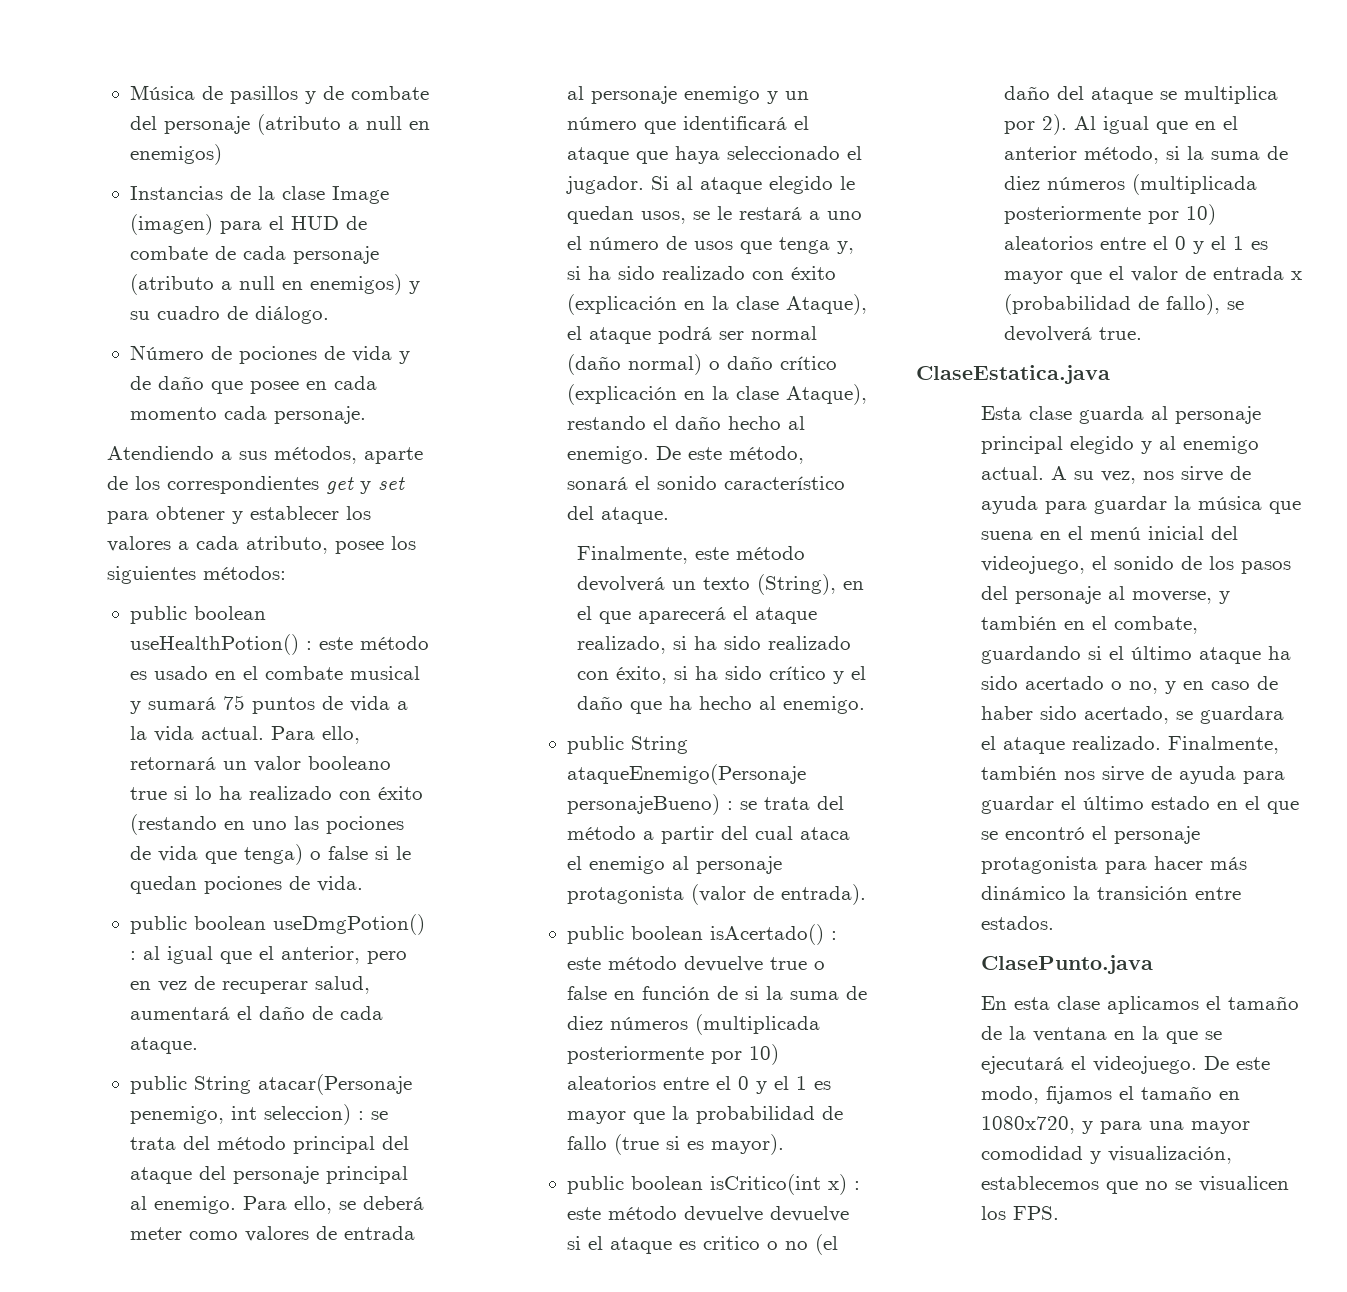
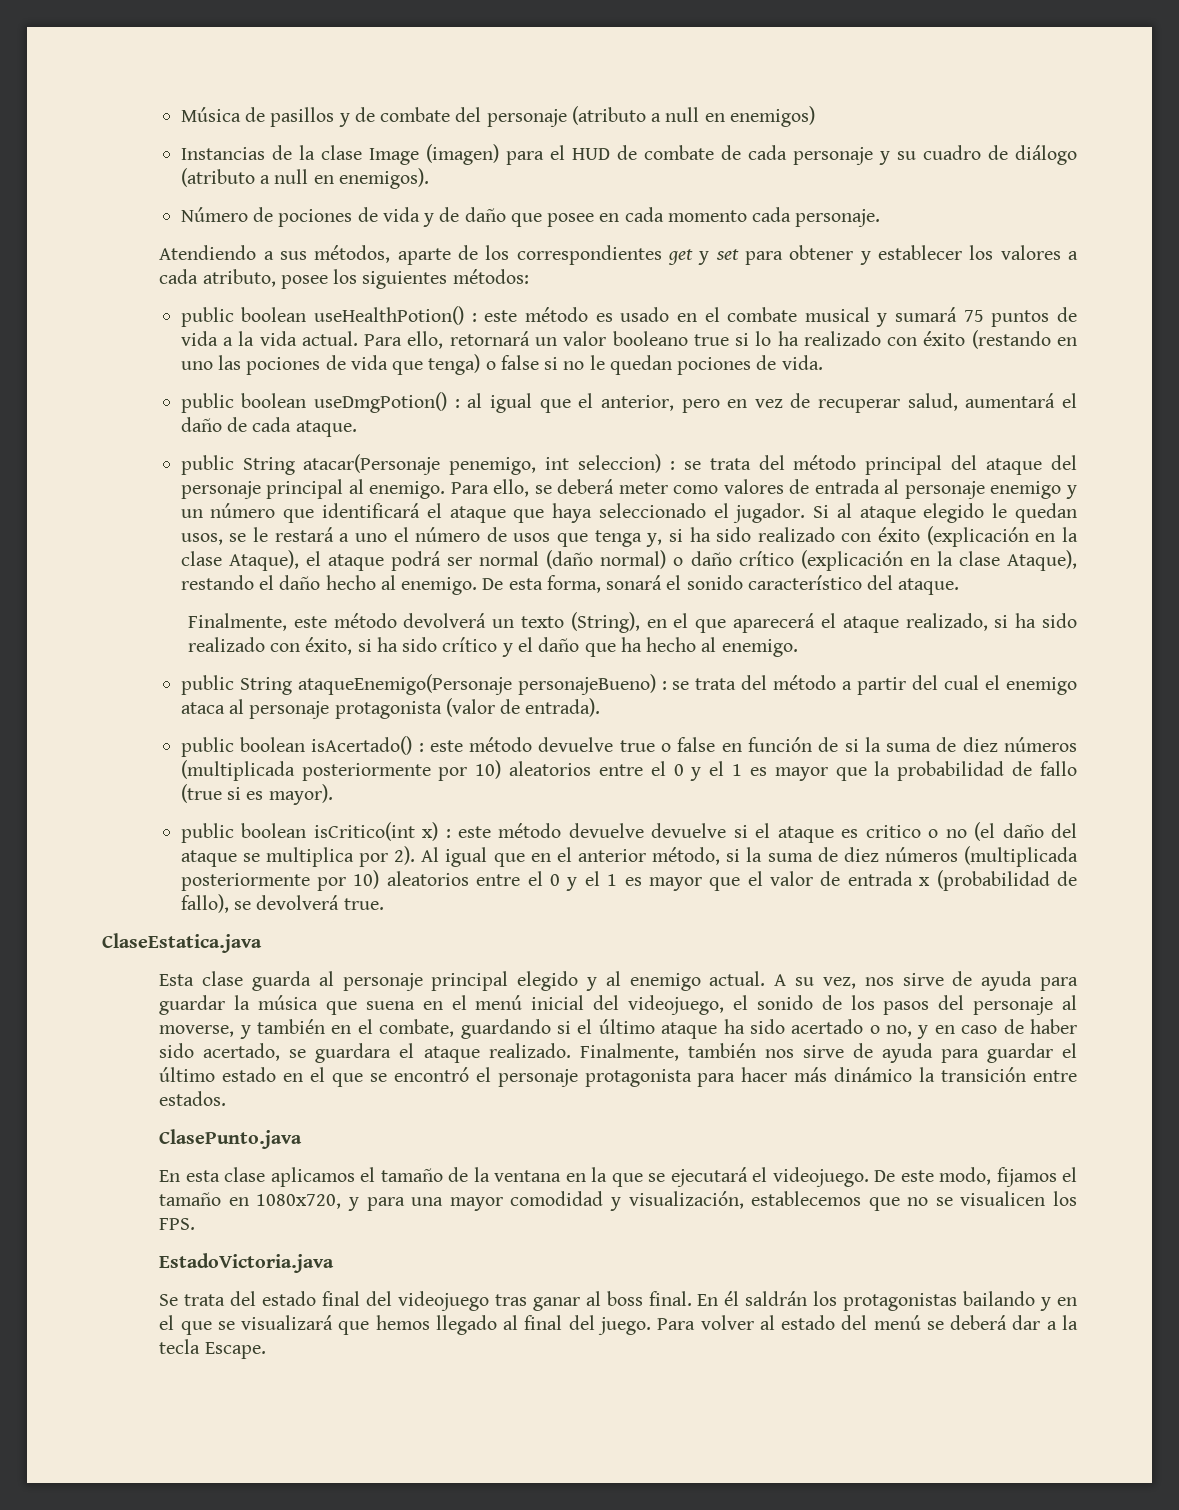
[130,274,421,295] [130,306,330,324] (atributo a null en enemigos) y su cuadro de diálogo. -> [878,145,1077,165] [180,168,429,189] y su cuadro de diálogo (atributo a null en enemigos).
(390, 853) none -> [563,361,585,370] no
[688,446,805,464] este método, -> [508,575,601,593] esta forma,
[800,827,851,840] ataca -> (980, 682) none
(666, 865) none -> [180,702,225,714] ataca
(1060, 1213) none -> [159,1253,335,1273] [159,1291,1077,1311] [159,1315,1078,1335] [159,1339,266,1359] // EstadoVictoria.java // Se trata del estado final del videojuego tras ganar al boss final. En él saldrán los protagonistas bailando y en el que se visualizará que hemos llegado al final del juego. Para volver al estado del menú se deberá dar a la tecla Escape.

